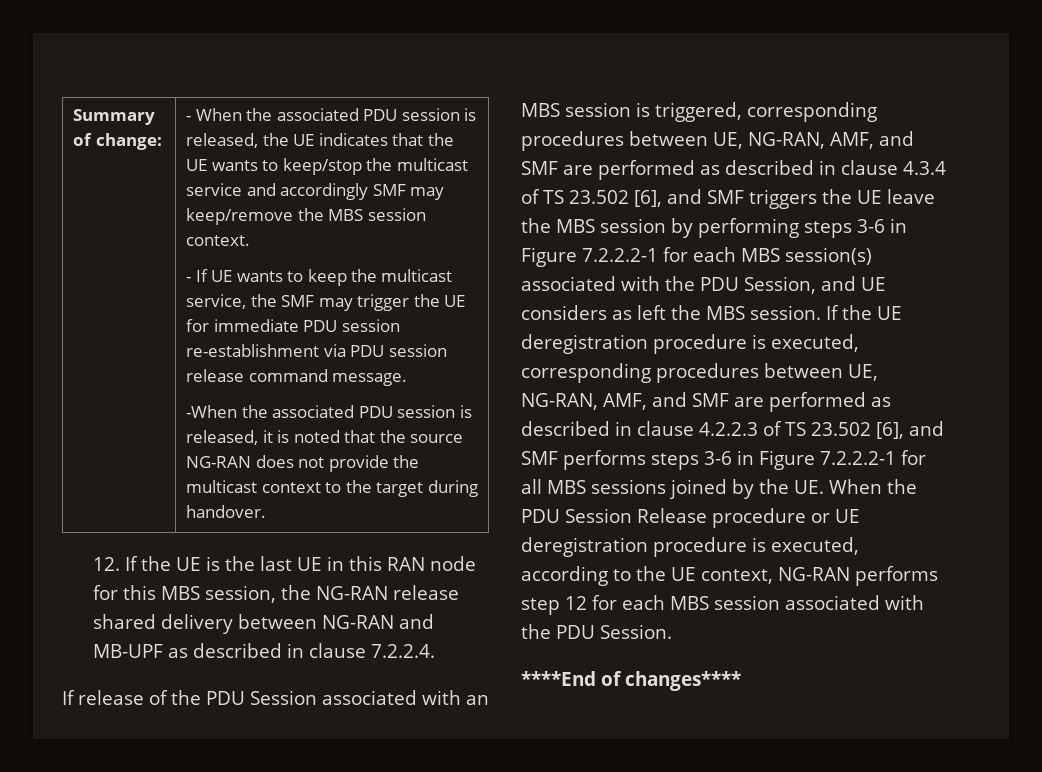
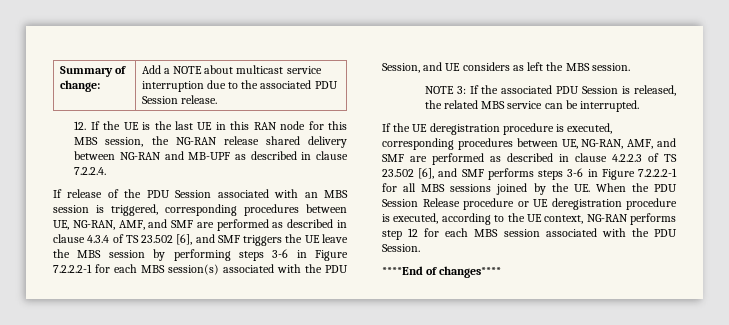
[186,108,477,121] [186,133,454,148] [186,158,468,175] [186,183,445,200] [186,208,426,225] [186,235,251,246] [186,269,453,286] [186,294,466,311] [186,319,400,332] [186,344,447,357] [186,369,408,386] [186,405,472,418] [186,430,464,445] [186,455,420,472] [186,480,478,497] [186,505,267,518] - When the associated PDU session is released, the UE indicates that the UE wants to keep/stop the multicast service and accordingly SMF may keep/remove the MBS session context. // - If UE wants to keep the multicast service, the SMF may trigger the UE for immediate PDU session re-establishment via PDU session release command message. // -When the associated PDU session is released, it is noted that the source NG-RAN does not provide the multicast context to the target during handover. -> [141,65,322,74] [141,80,338,92] [141,95,217,104] Add a NOTE about multicast service interruption due to the associated PDU Session release.
(821, 312) none -> [424,85,676,96] [424,100,640,112] // NOTE 3: If the associated PDU Session is released, the related MBS service can be interrupted. //

